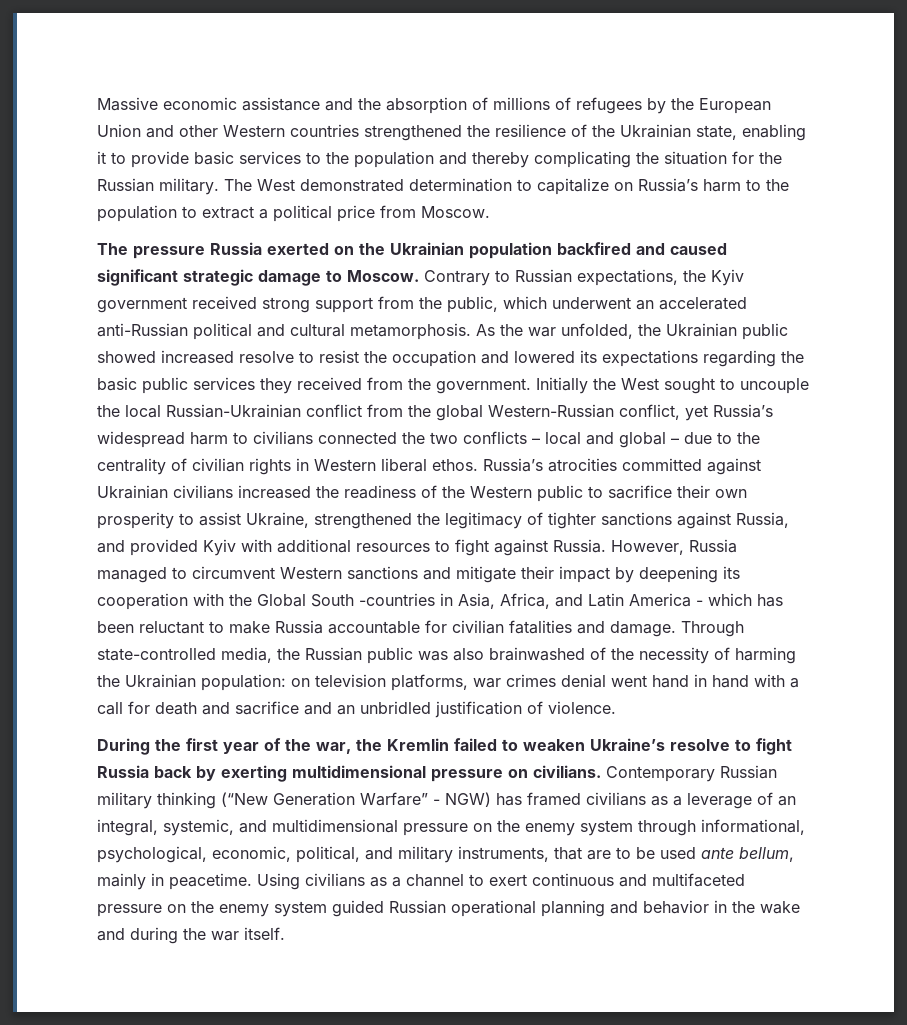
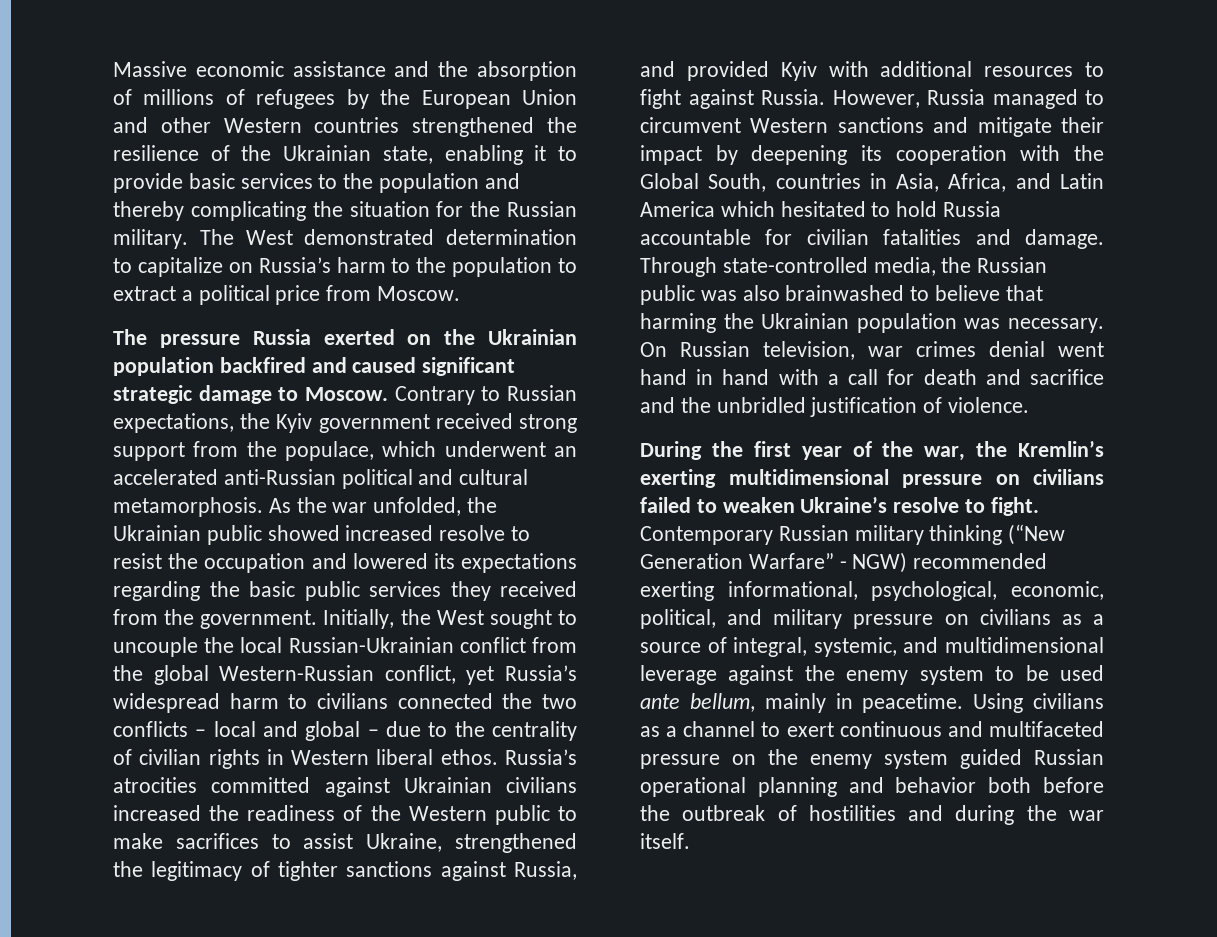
[447,296,498,313] public, -> [285,441,374,461] populace,
[536,377,588,394] Initially -> [323,609,395,629] Initially,
[608,485,747,499] [97,512,174,529] sacrifice their own prosperity -> [113,833,259,849] make sacrifices
[311,593,435,607] South -countries -> [708,173,861,192] South, countries
[696,593,783,607] [97,621,270,634] - which has been reluctant to make -> [720,201,938,217] which hesitated to hold
[590,647,796,664] [97,674,468,691] of the necessity of harming the Ukrainian population: on television platforms, -> [910,285,1043,301] [640,313,1104,333] [640,341,855,360] to believe that harming the Ukrainian population was necessary. On Russian television,
[337,705,355,715] an -> [680,397,711,413] the
[387,738,449,751] Kremlin -> [1018,441,1104,457] [640,469,1104,488] Kremlin’s exerting multidimensional pressure on civilians
[756,738,792,755] [97,765,601,782] fight Russia back by exerting multidimensional pressure on civilians. -> [990,497,1039,516] fight.
[496,792,796,809] [97,819,696,836] has framed civilians as a leverage of an integral, systemic, and multidimensional pressure on the enemy system through -> [913,553,1048,569] [640,581,714,601] recommended exerting
[458,846,611,862] instruments, that are -> [853,609,1104,629] [640,637,1104,657] [640,665,984,685] pressure on civilians as a source of integral, systemic, and multidimensional leverage against the enemy system
[714,900,800,914] in the wake -> [988,777,1104,793] [640,805,896,821] both before the outbreak of hostilities

